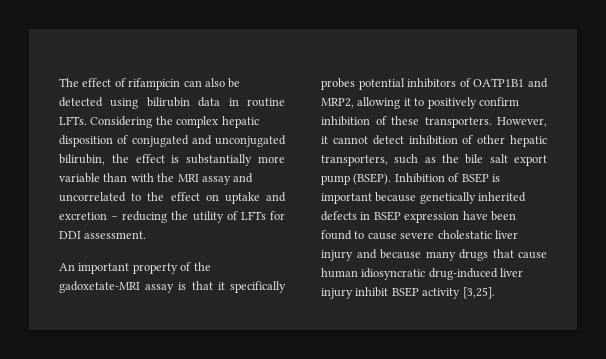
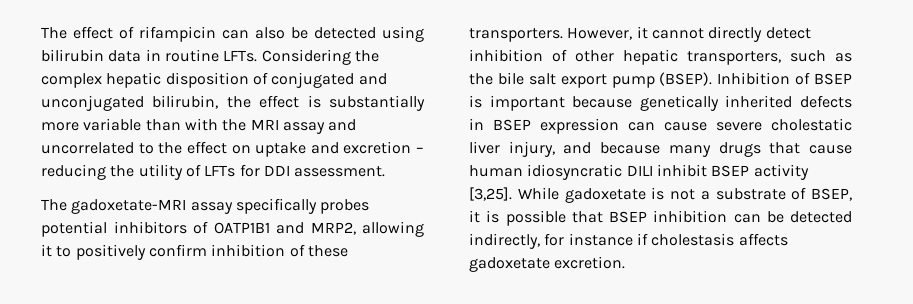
[59,262,211,274] [59,281,225,293] An important property of the gadoxetate-MRI assay is that it -> [41,199,233,214] The gadoxetate-MRI assay
(368, 140) none -> [708,26,763,42] directly
[462,211,516,221] [321,230,365,240] have been found to -> [628,122,655,131] can
[321,250,353,261] injury -> [508,141,555,157] injury,
[428,268,524,280] [321,288,353,299] drug-induced liver injury -> [626,165,653,176] DILI
(495, 293) none -> [517,187,852,203] [469,210,852,226] [469,233,788,249] [469,256,626,272] While gadoxetate is not a substrate of BSEP, it is possible that BSEP inhibition can be detected indirectly, for instance if cholestasis affects gadoxetate excretion.

